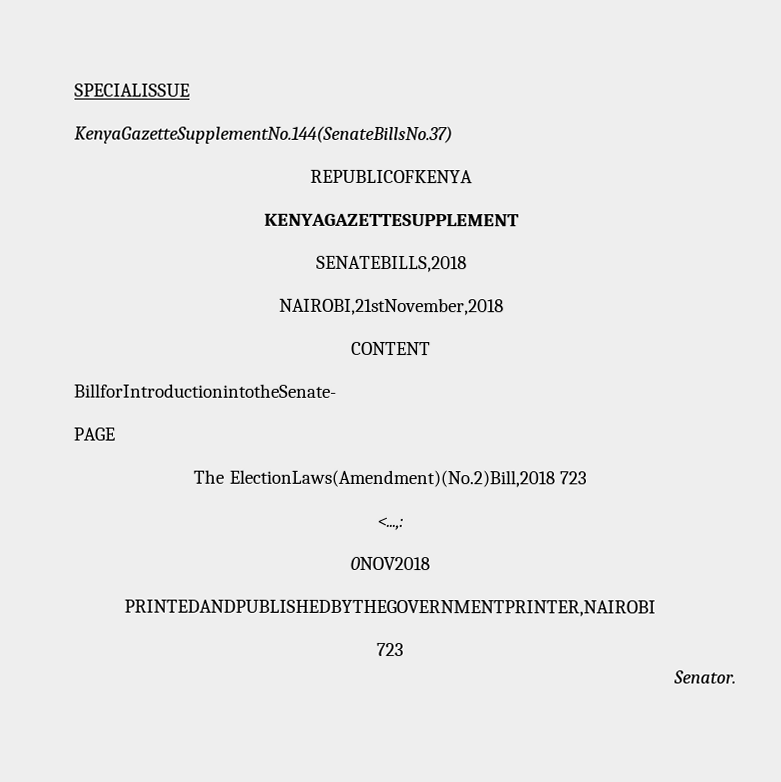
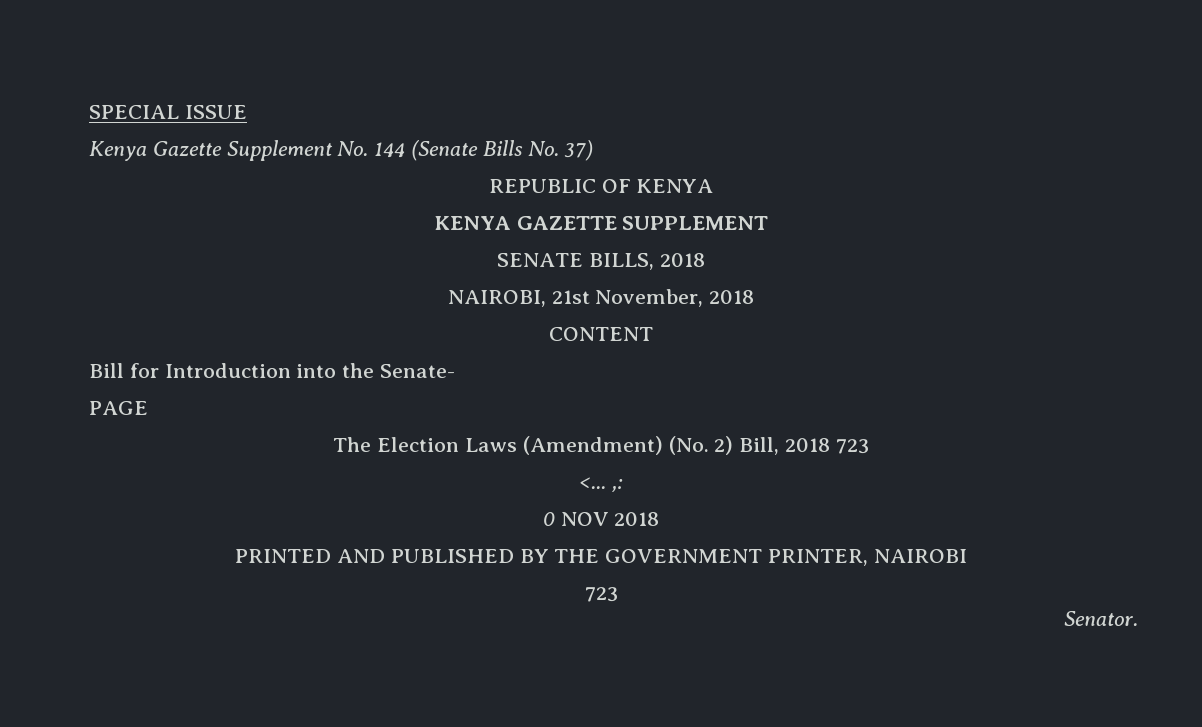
[73,83,190,97] [73,125,453,145] [310,169,473,184] [263,213,519,227] [315,255,467,273] [278,297,504,316] [351,341,431,356] [72,383,337,398] [72,427,115,441] [193,469,587,488] [377,516,403,531] [350,556,430,571] [124,599,656,617] SPECIALISSUE // KenyaGazetteSupplementNo.144(SenateBillsNo.37) // REPUBLICOFKENYA // KENYAGAZETTESUPPLEMENT // SENATEBILLS,2018 // NAIROBI,21stNovember,2018 // CONTENT // BillforIntroductionintotheSenate- // PAGE // The ElectionLaws(Amendment)(No.2)Bill,2018 723 // <...,: // 0NOV2018 // PRINTEDANDPUBLISHEDBYTHEGOVERNMENTPRINTER,NAIROBI -> [88,105,247,119] [88,140,594,161] [488,179,714,193] [433,216,769,230] [497,253,705,270] [447,289,755,307] [549,327,653,341] [88,363,456,378] [88,401,148,415] [333,436,869,455] [579,477,623,492] [542,512,660,526] [235,549,967,566] SPECIAL ISSUE // Kenya Gazette Supplement No. 144 (Senate Bills No. 37) // REPUBLIC OF KENYA // KENYA GAZETTE SUPPLEMENT // SENATE BILLS, 2018 // NAIROBI, 21st November, 2018 // CONTENT // Bill for Introduction into the Senate- // PAGE // The Election Laws (Amendment) (No. 2) Bill, 2018 723 // <... ,: // 0 NOV 2018 // PRINTED AND PUBLISHED BY THE GOVERNMENT PRINTER, NAIROBI

